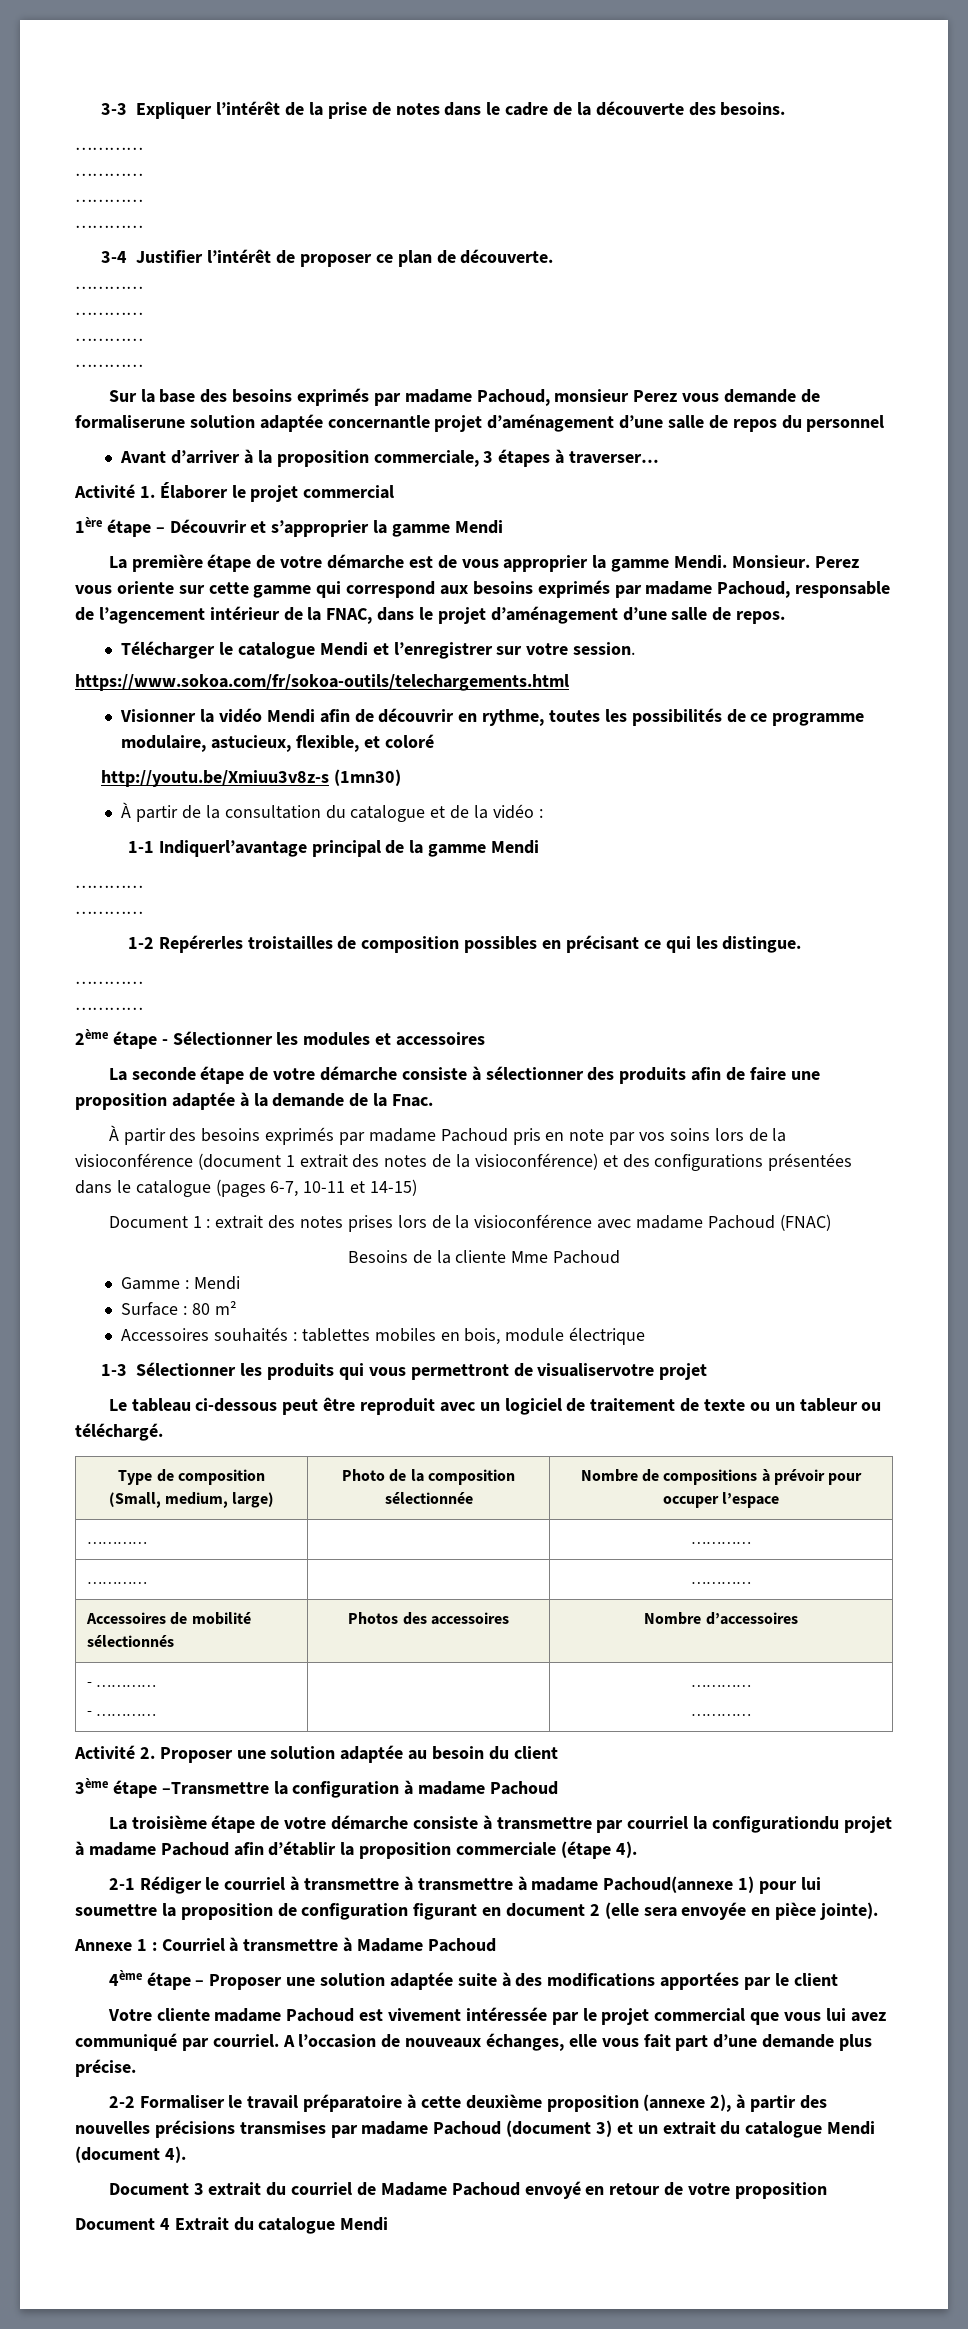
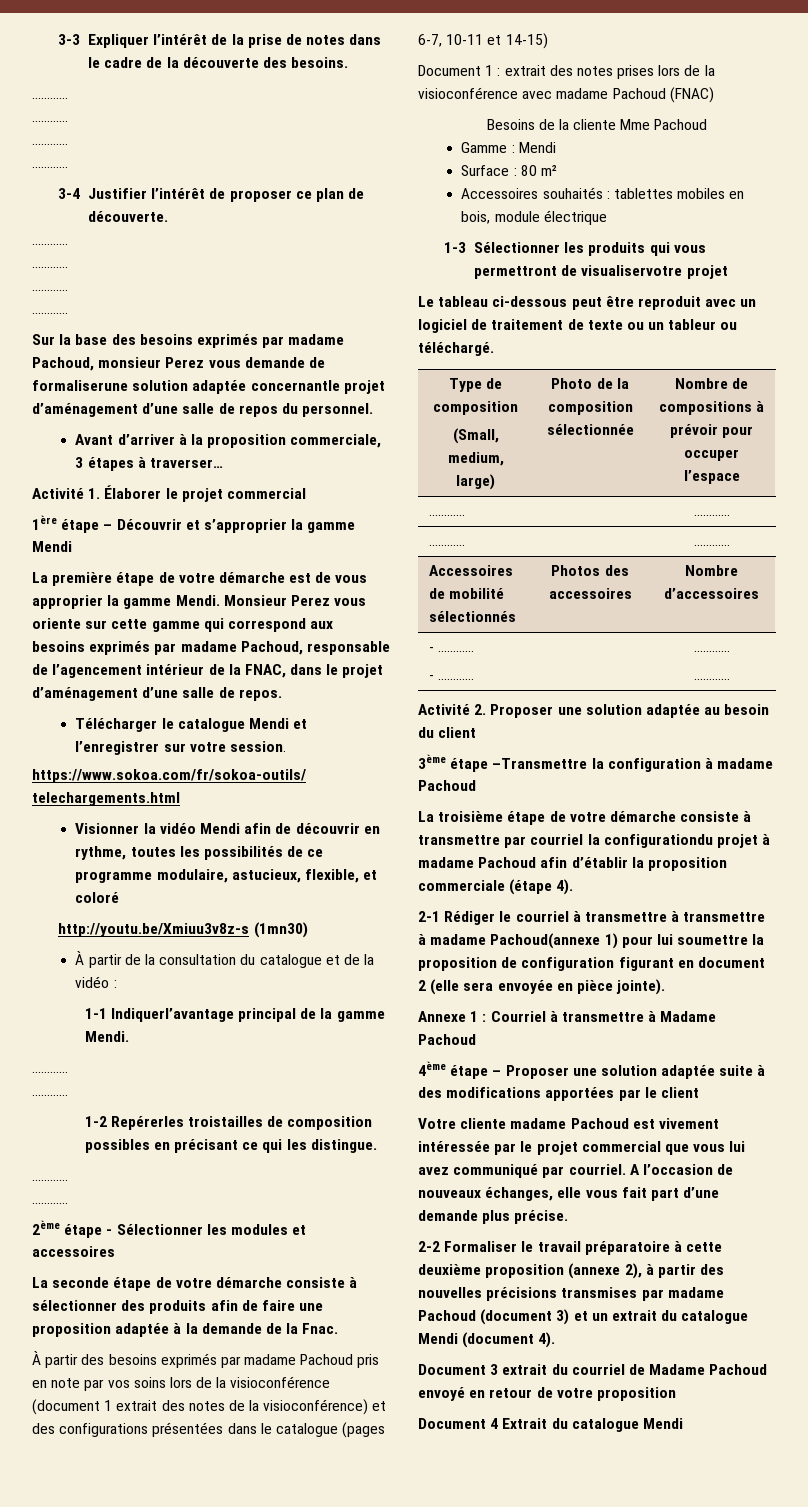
[806,415,885,432] personnel -> [302,403,374,417] personnel.
[731,555,810,568] Monsieur. -> [223,595,287,606] Monsieur
[491,840,540,854] Mendi -> [84,1031,129,1042] Mendi.

